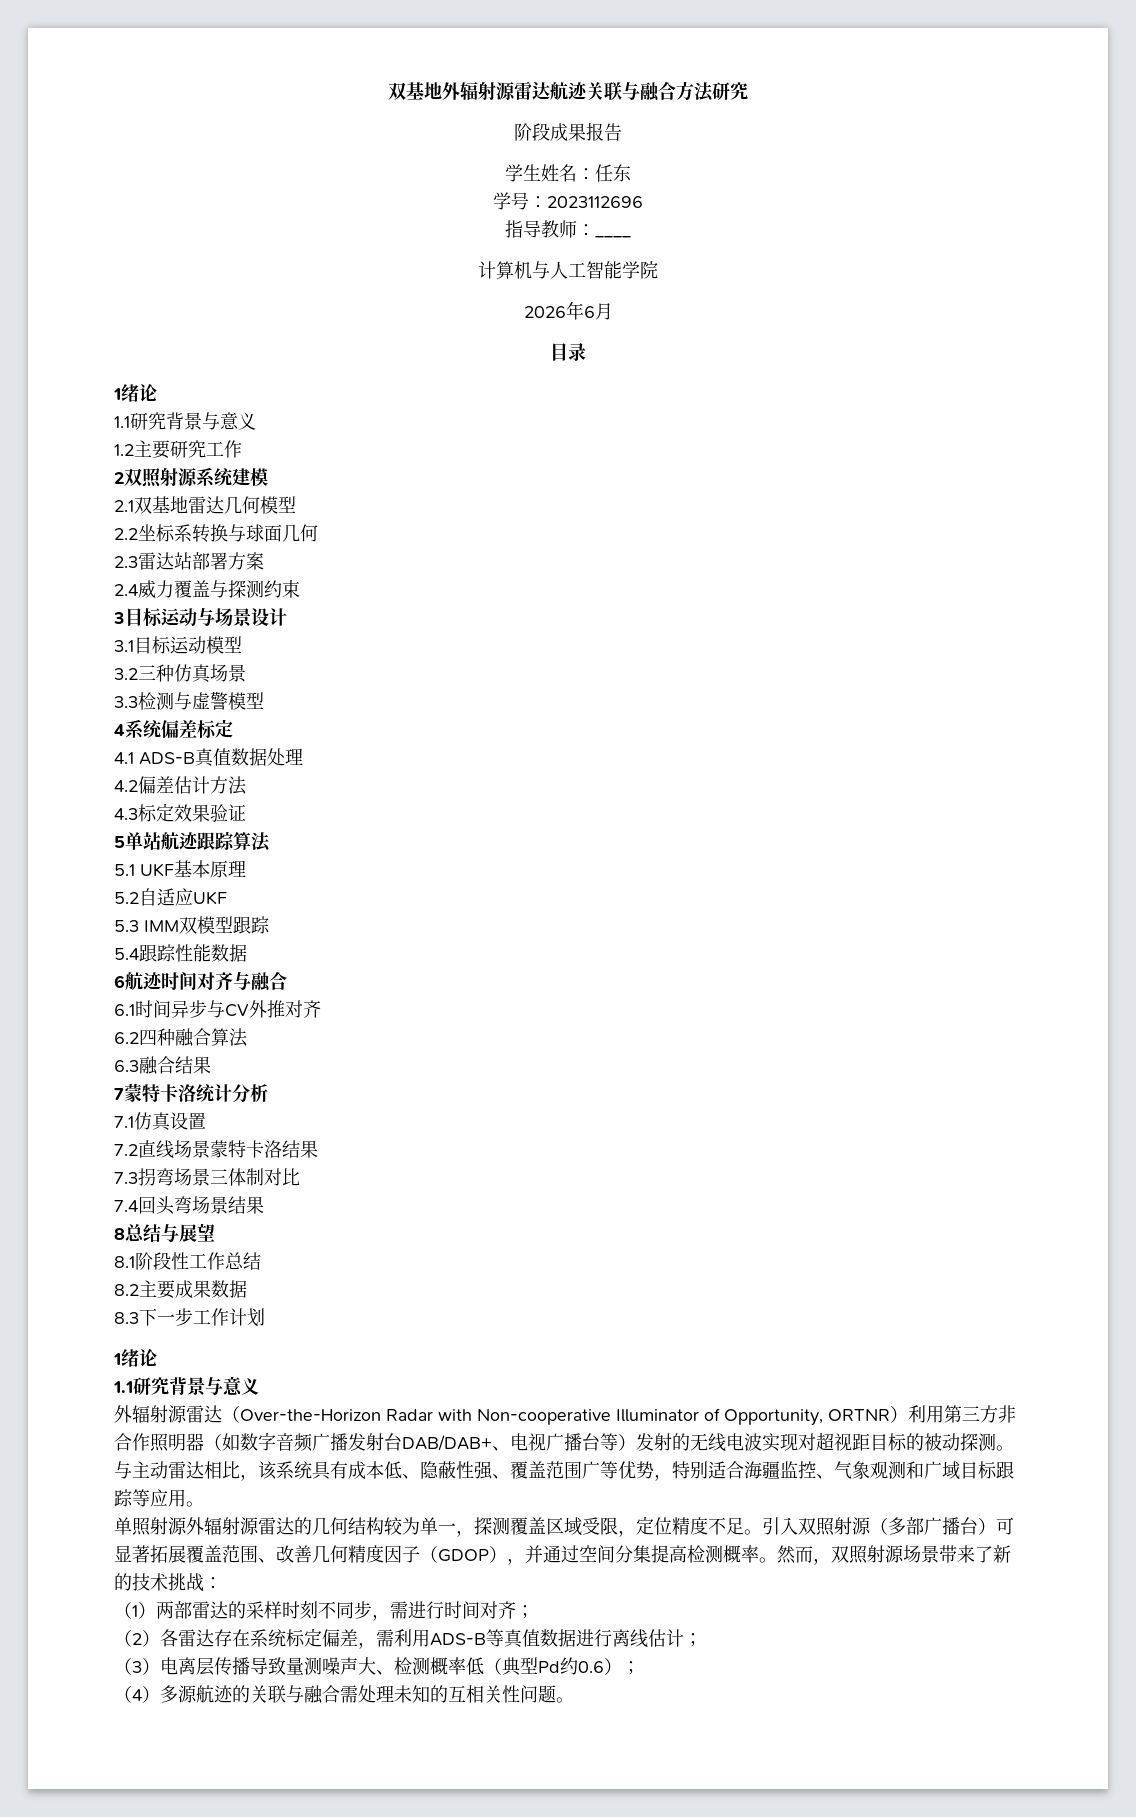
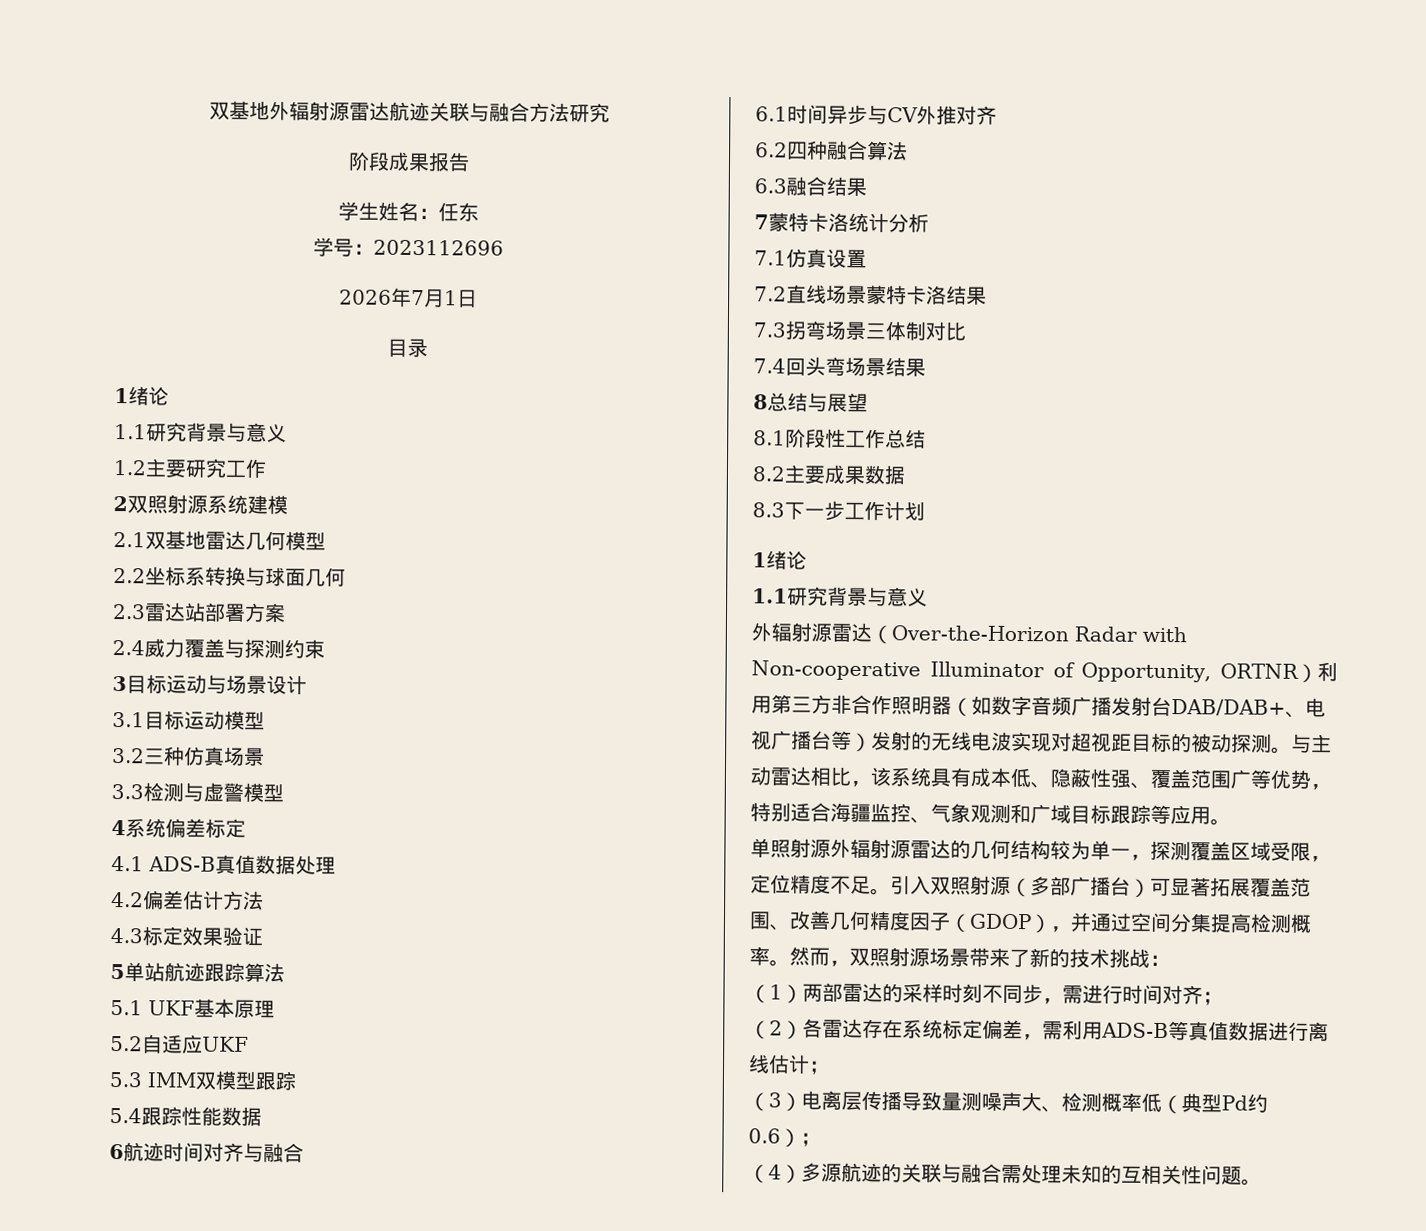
[505,220,595,238] [595,236,631,238] [478,261,658,279] // 指导教师：____ // 计算机与人工智能学院 -> (504, 247) none
[583,306,595,318] 6 -> [411,289,425,306] 7
(613, 311) none -> [444,289,478,308] 1日

